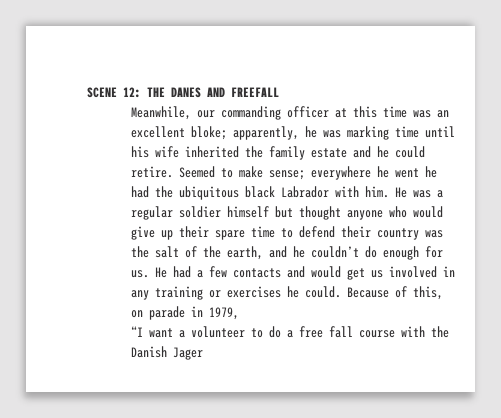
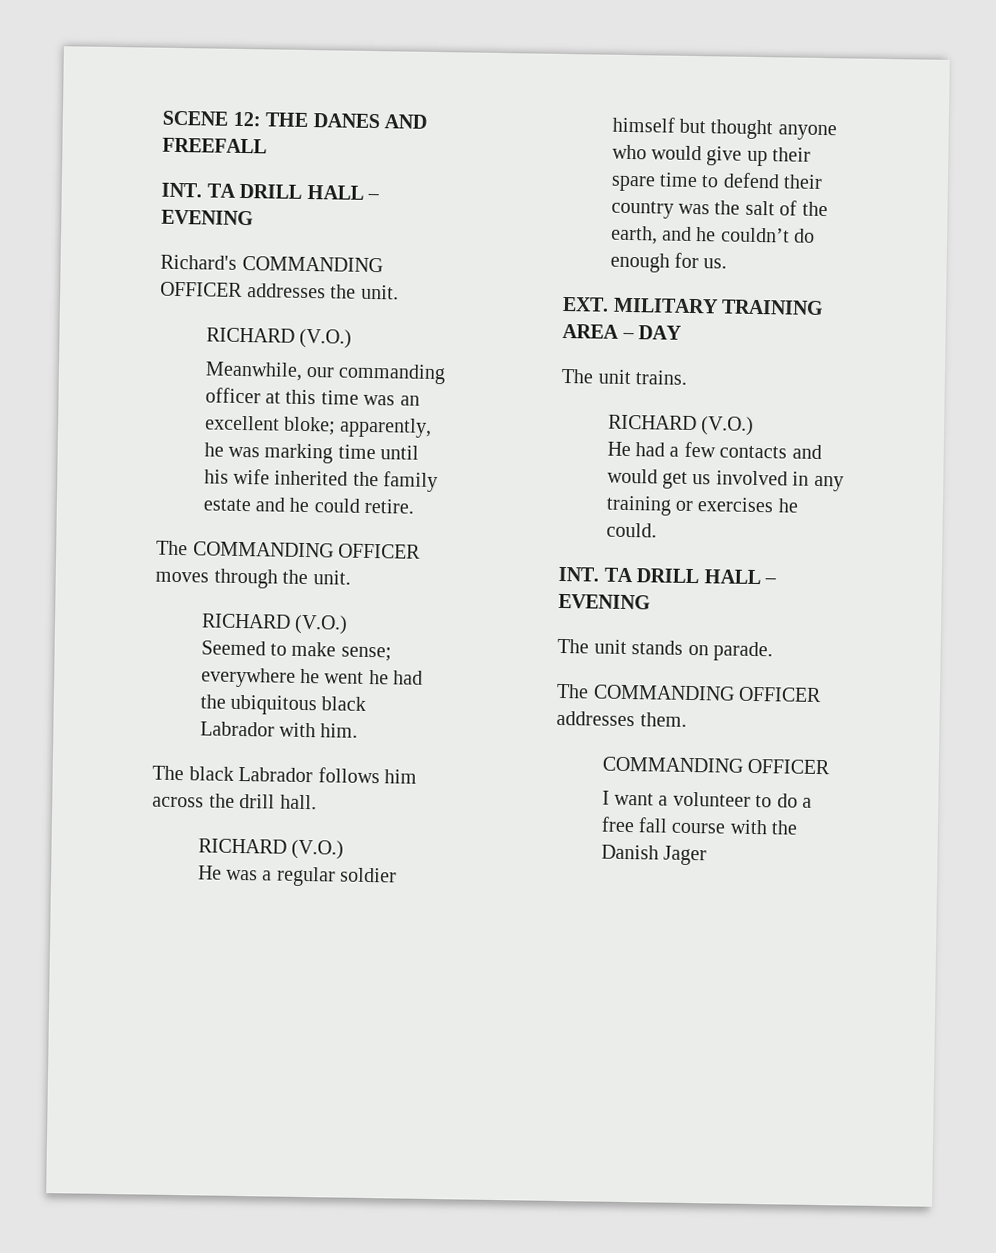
(279, 92) none -> [161,182,381,201] [161,209,255,226] [160,254,383,273] [160,281,399,300] [205,327,352,349] // INT. TA DRILL HALL – EVENING // Richard's COMMANDING OFFICER addresses the unit. // RICHARD (V.O.)
(174, 172) none -> [156,540,422,559] [155,568,351,589] [200,613,348,635] // The COMMANDING OFFICER moves through the unit. // RICHARD (V.O.) //
(390, 192) none -> [152,765,418,784] [152,793,317,810] [197,838,344,860] // The black Labrador follows him across the drill hall. // RICHARD (V.O.) //
(150, 274) none -> [562,296,825,316] [562,323,683,340] [561,368,688,385] [607,414,754,436] // EXT. MILITARY TRAINING AREA – DAY // The unit trains. // RICHARD (V.O.) //
[347,286,444,300] [131,306,240,320] [131,326,144,337] Because of this, on parade in 1979, // “I -> [558,566,778,585] [558,593,652,610] [557,638,774,662] [556,683,823,703] [556,710,687,727] [601,756,830,775] [601,790,610,805] // INT. TA DRILL HALL – EVENING // The unit stands on parade. // The COMMANDING OFFICER addresses them. // COMMANDING OFFICER // I

